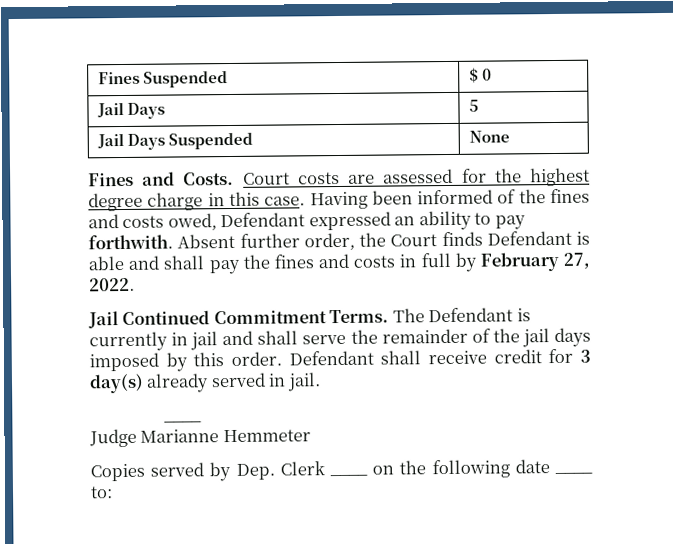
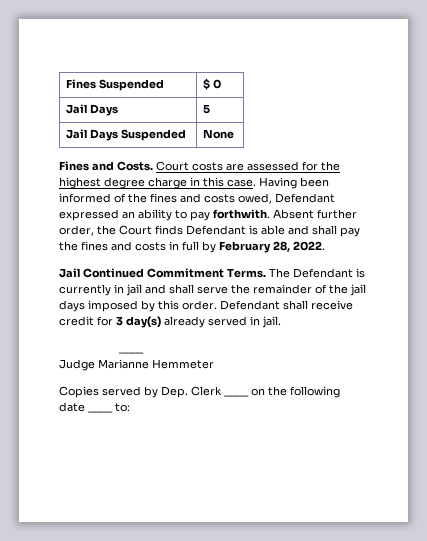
[563,252,591,269] 27, -> [273,241,290,252] 28,

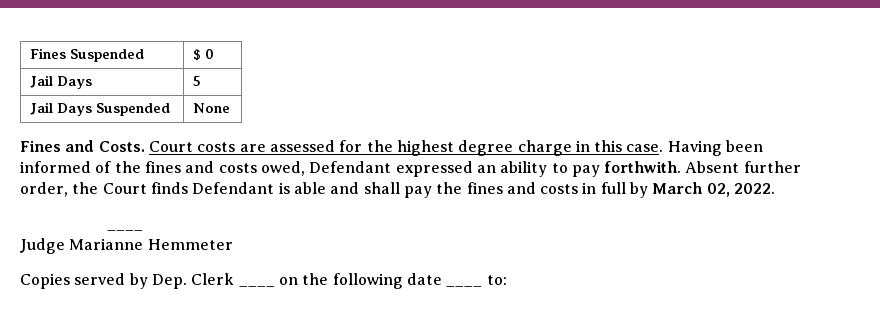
[219,241,290,253] February 28, -> [652,182,730,197] March 02,
[59,268,365,278] [59,284,366,296] [59,300,353,312] [59,316,281,328] // Jail Continued Commitment Terms. The Defendant is currently in jail and shall serve the remainder of the jail days imposed by this order. Defendant shall receive credit for 3 day(s) already served in jail. -> (776, 188) none

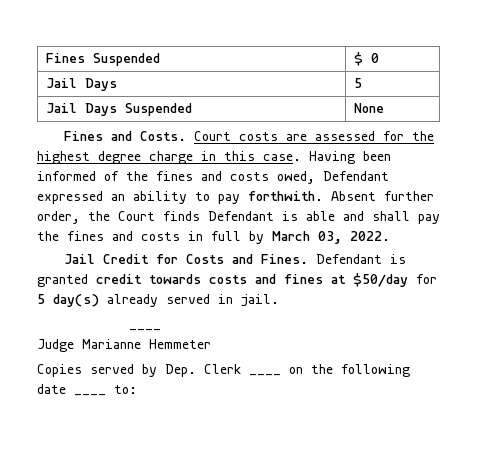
[706,183,730,197] 02, -> [318,231,342,244] 03,
(776, 188) none -> [63,254,406,264] [37,273,437,287] [37,294,279,307] // Jail Credit for Costs and Fines. Defendant is granted credit towards costs and fines at $50/day for 5 day(s) already served in jail.

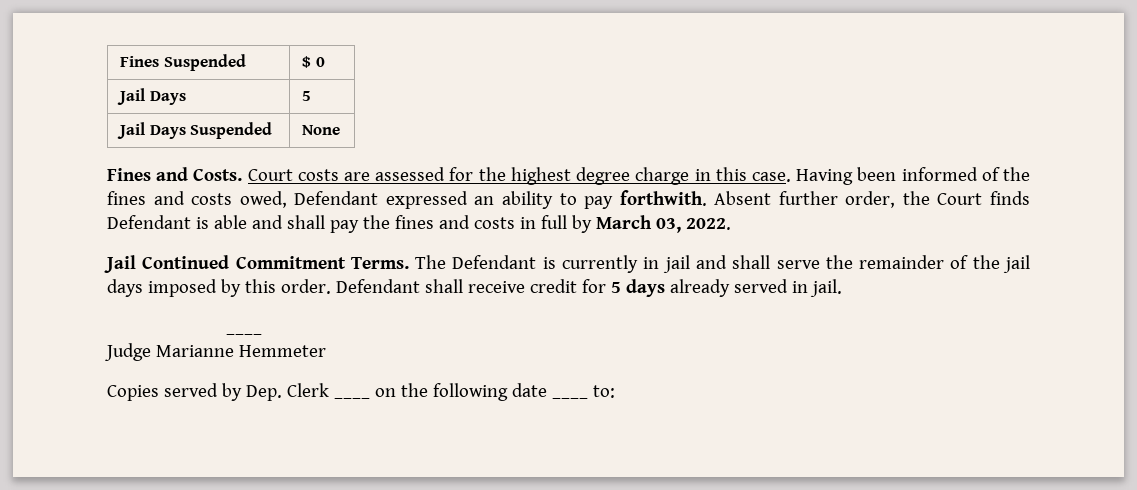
[102,254,406,264] [37,273,408,287] Credit for Costs and Fines. Defendant is granted credit towards costs and fines at $50/day -> [142,255,1030,273] [107,279,577,297] Continued Commitment Terms. The Defendant is currently in jail and shall serve the remainder of the jail days imposed by this order. Defendant shall receive credit
[53,294,99,307] day(s) -> [625,279,665,297] days

